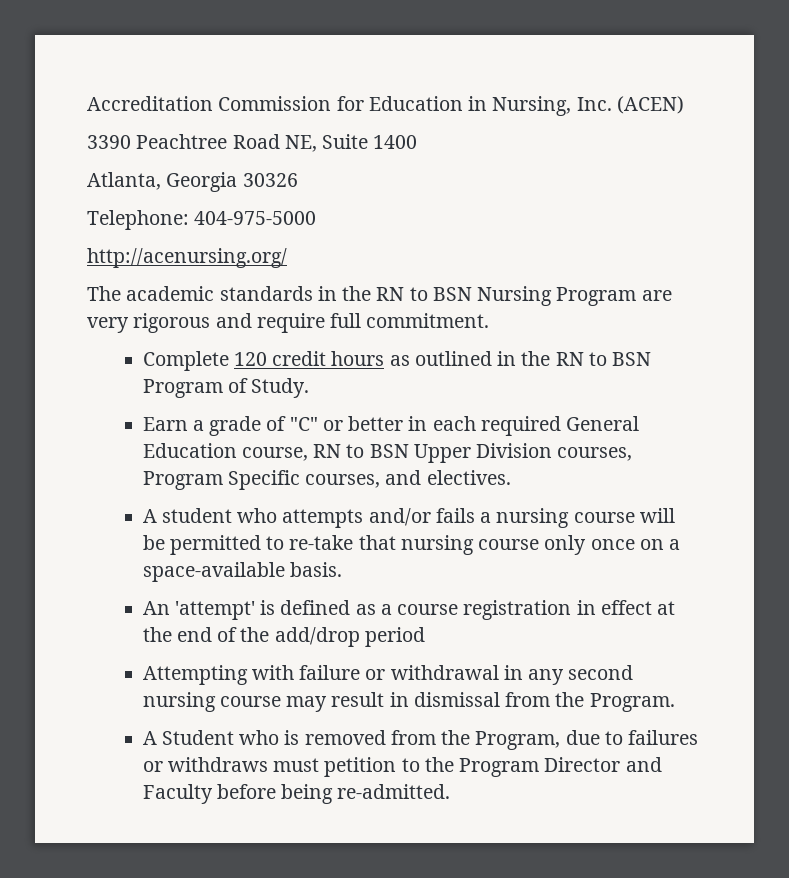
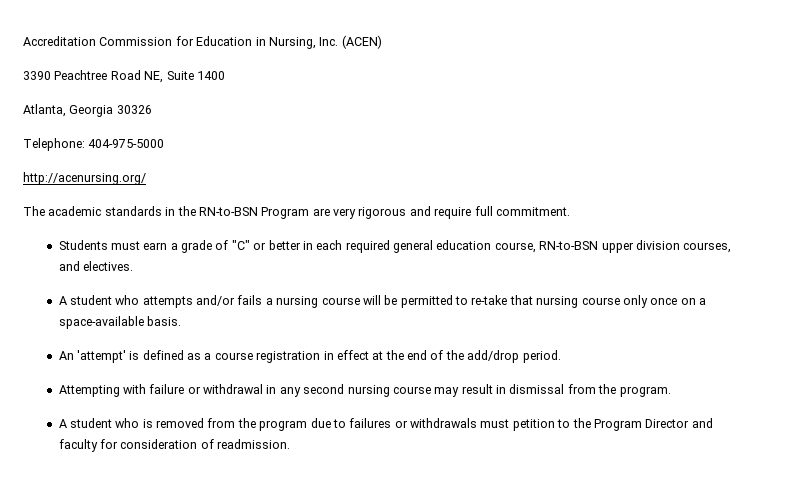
[376,286,553,306] RN to BSN Nursing -> [198,207,258,216] RN-to-BSN
[142,351,652,371] [142,378,310,398] [142,417,188,431] Complete 120 credit hours as outlined in the RN to BSN Program of Study. // Earn -> [58,240,168,250] Students must earn
[566,416,640,431] [142,443,633,463] [142,470,300,490] General Education course, RN to BSN Upper Division courses, Program Specific -> [393,240,680,253] general education course, RN-to-BSN upper division
[364,627,425,647] period -> [522,350,561,363] period.
[589,693,675,712] [142,730,234,745] Program. // A Student -> [619,386,671,397] [58,418,112,428] program. // A student
[475,731,561,750] Program, -> [259,420,308,431] program
[167,757,268,772] withdraws -> [410,418,478,428] withdrawals
[142,784,451,804] Faculty before being re-admitted. -> [58,439,291,452] faculty for consideration of readmission.

